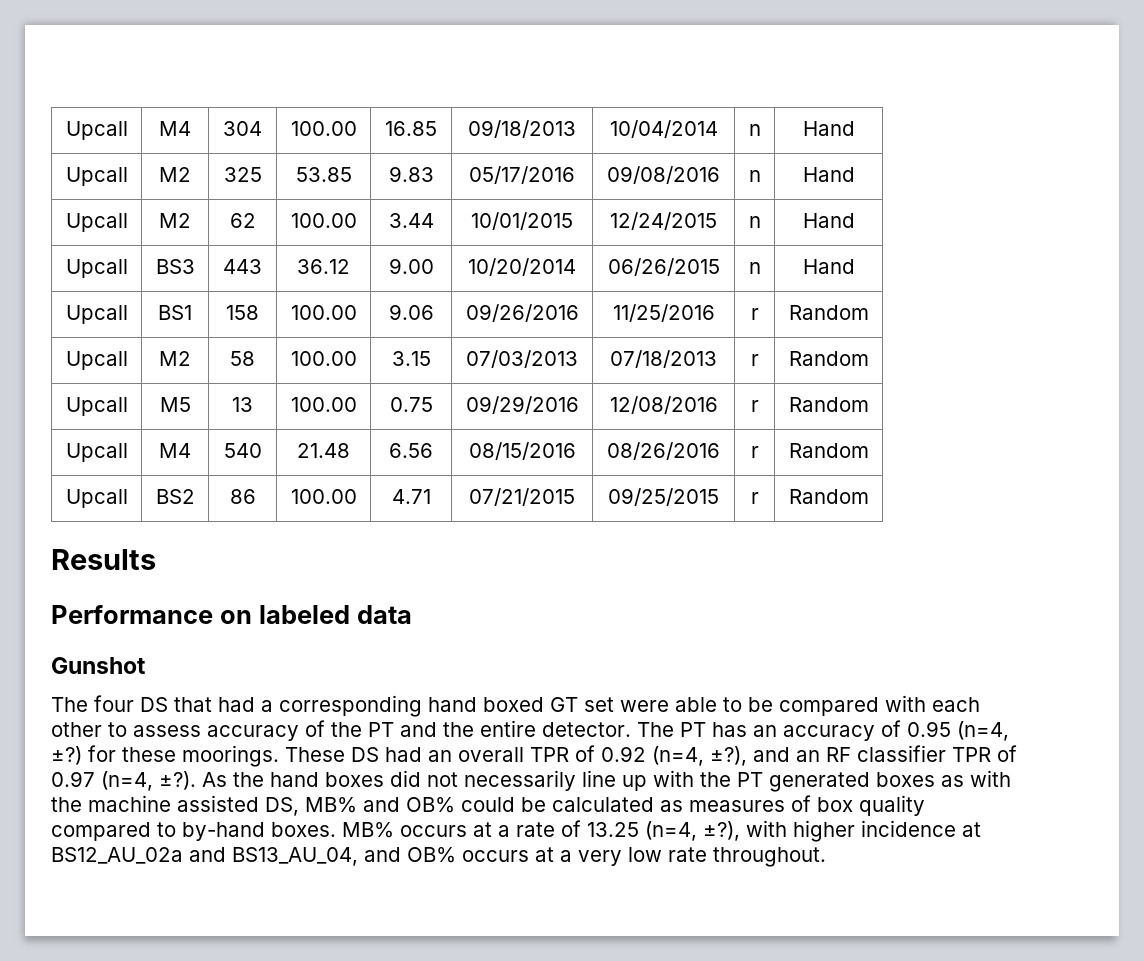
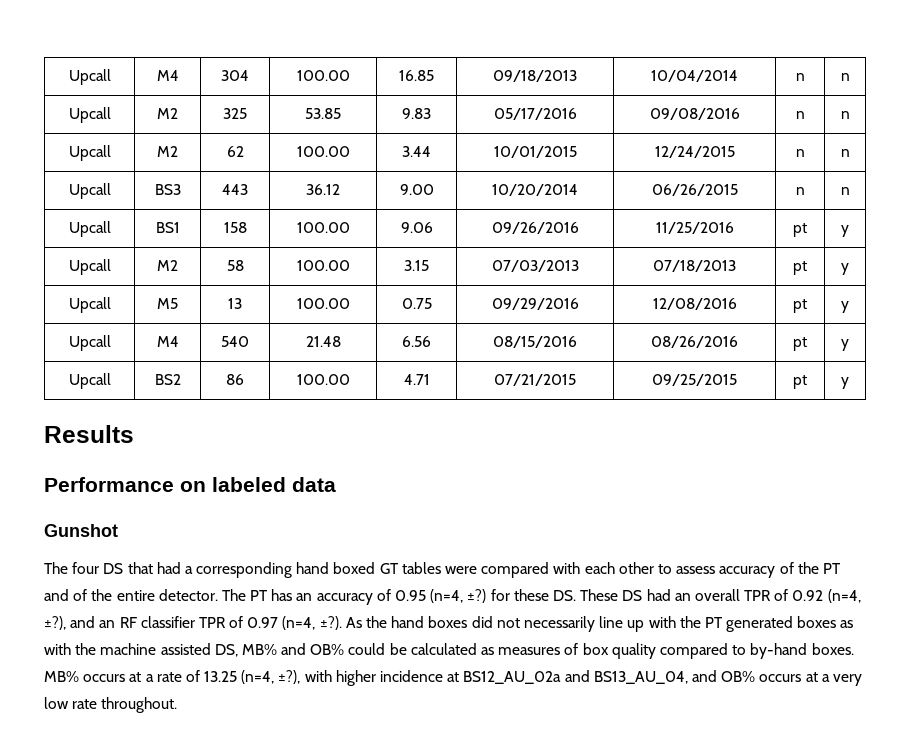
[802,121,855,136] Hand -> [840,73,850,81] n
[802,167,855,182] Hand -> [840,111,850,119] n
[802,213,855,228] Hand -> [840,149,850,157] n
[802,259,855,274] Hand -> [840,187,850,195] n
[750,308,759,320] [788,305,869,320] r | Random -> [793,223,807,237] [841,225,849,237] pt | y
[750,354,759,366] [788,351,869,366] r | Random -> [793,261,807,275] [841,263,849,275] pt | y
[750,400,759,412] [788,397,869,412] r | Random -> [793,299,807,313] [841,301,849,313] pt | y
[750,446,759,458] [788,443,869,458] r | Random -> [793,337,807,351] [841,339,849,351] pt | y
[750,492,759,504] [788,489,869,504] r | Random -> [793,375,807,389] [841,377,849,389] pt | y
[584,697,773,712] set were able to be -> [401,562,478,574] tables were
(437, 729) none -> [73,589,88,601] of
[182,745,279,767] moorings. -> [552,590,576,601] DS.

